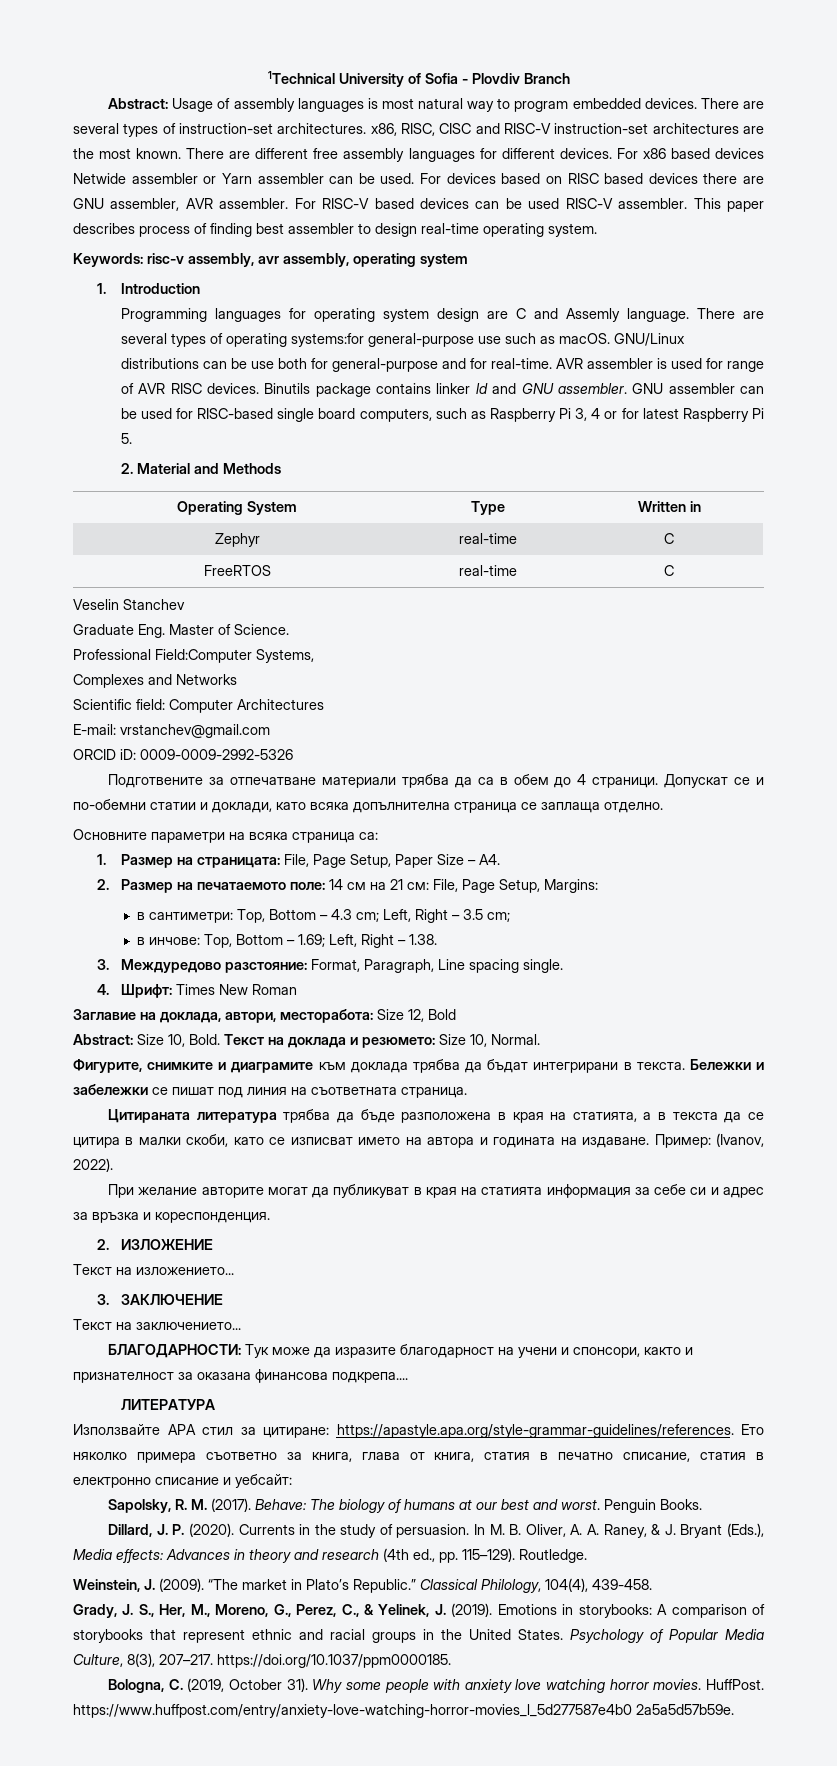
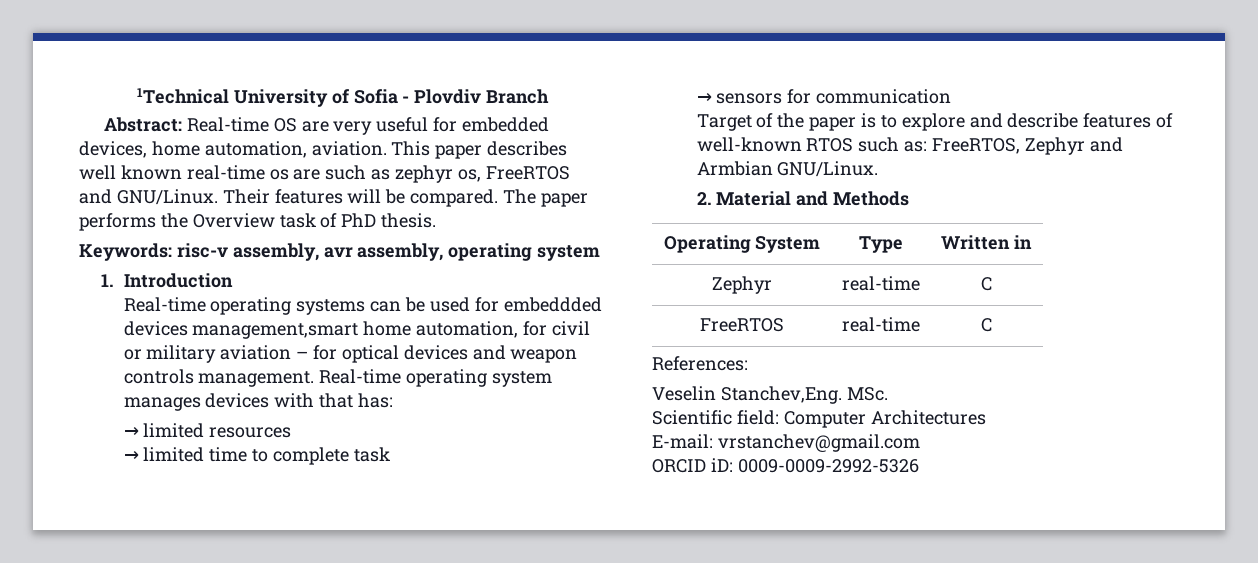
[172,98,764,112] [73,123,764,137] [73,148,765,162] [73,173,764,184] [73,198,765,212] [73,223,597,237] Usage of assembly languages is most natural way to program embedded devices. There are several types of instruction-set architectures. x86, RISC, CISC and RISC-V instruction-set architectures are the most known. There are different free assembly languages for different devices. For x86 based devices Netwide assembler or Yarn assembler can be used. For devices based on RISC based devices there are GNU assembler, AVR assembler. For RISC-V based devices can be used RISC-V assembler. This paper describes process of finding best assembler to design real-time operating system. -> [186,117,549,135] [79,141,568,159] [79,165,570,183] [79,189,588,207] [79,213,437,231] Real-time OS are very useful for embedded devices, home automation, aviation. This paper describes well known real-time os are such as zephyr os, FreeRTOS and GNU/Linux. Their features will be compared. The paper performs the Overview task of PhD thesis.
[120,308,764,322] [120,333,685,347] [120,358,765,372] [120,383,765,397] [120,408,765,422] [120,433,132,444] Programming languages for operating system design are C and Assemly language. There are several types of operating systems:for general-purpose use such as macOS. GNU/Linux distributions can be use both for general-purpose and for real-time. AVR assembler is used for range of AVR RISC devices. Binutils package contains linker ld and GNU assembler. GNU assembler can be used for RISC-based single board computers, such as Raspberry Pi 3, 4 or for latest Raspberry Pi 5. -> [123,297,602,315] [123,321,590,339] [123,345,578,363] [123,369,552,387] [123,393,393,411] [123,423,292,438] [123,447,390,465] [696,89,952,104] [696,113,1174,131] [696,137,1123,155] [696,161,879,177] Real-time operating systems can be used for embeddded devices management,smart home automation, for civil or military aviation – for optical devices and weapon controls management. Real-time operating system manages devices with that has: // → limited resources // → limited time to complete task // → sensors for communication // Target of the paper is to explore and describe features of well-known RTOS such as: FreeRTOS, Zephyr and Armbian GNU/Linux.
(674, 570) none -> [652,356,748,371] // References:
[123,599,185,610] [73,624,289,638] [73,649,314,663] [73,674,237,688] Stanchev // Graduate Eng. Master of Science. // Professional Field:Computer Systems, // Complexes and Networks -> [720,386,888,404] Stanchev,Eng. MSc.
[108,774,764,788] [73,799,663,813] [73,829,378,843] [96,854,500,868] [96,879,598,893] [136,909,510,923] [136,934,437,948] [96,959,563,973] [96,984,297,998] [73,1009,456,1023] [73,1034,540,1048] [73,1059,764,1073] [73,1084,467,1098] [108,1109,764,1123] [73,1133,764,1148] [73,1158,113,1172] [108,1184,765,1198] [73,1212,270,1223] [96,1239,213,1250] [73,1264,234,1275] [96,1294,223,1305] [73,1319,241,1330] [108,1344,694,1358] [73,1369,408,1383] [120,1399,215,1410] [73,1424,764,1438] [73,1452,764,1463] [73,1474,292,1488] [108,1498,703,1513] [108,1523,764,1538] [73,1548,587,1563] [73,1578,652,1593] [73,1603,766,1618] [73,1629,764,1643] [73,1653,451,1668] [108,1678,764,1693] [73,1704,734,1718] // Подготвените за отпечатване материали трябва да са в обем до 4 страници. Допускат се и по-обемни статии и доклади, като всяка допълнителна страница се заплаща отделно. // Основните параметри на всяка страница са: // 1. Размер на страницата: File, Page Setup, Paper Size – А4. // 2. Размер на печатаемото поле: 14 см на 21 см: File, Page Setup, Margins: // в сантиметри: Top, Bottom – 4.3 cm; Left, Right – 3.5 cm; // в инчове: Top, Bottom – 1.69; Left, Right – 1.38. // 3. Междуредово разстояние: Format, Paragraph, Line spacing single. // 4. Шрифт: Times New Roman // Заглавие на доклада, автори, месторабота: Size 12, Bold // Abstract: Size 10, Bold. Текст на доклада и резюмето: Size 10, Normal. // Фигурите, снимките и диаграмите към доклада трябва да бъдат интегрирани в текста. Бележки и забележки се пишат под линия на съответната страница. // Цитираната литература трябва да бъде разположена в края на статията, а в текста да се цитира в малки скоби, като се изписват името на автора и годината на издаване. Пример: (Ivanov, 2022). // При желание авторите могат да публикуват в края на статията информация за себе си и адрес за връзка и кореспонденция. // 2. ИЗЛОЖЕНИЕ // Текст на изложението... // 3. ЗАКЛЮЧЕНИЕ // Текст на заключението... // БЛАГОДАРНОСТИ: Тук може да изразите благодарност на учени и спонсори, както и признателност за оказана финансова подкрепа.... // ЛИТЕРАТУРА // Използвайте APA стил за цитиране: https://apastyle.apa.org/style-grammar-guidelines/references. Ето няколко примера съответно за книга, глава от книга, статия в печатно списание, статия в електронно списание и уебсайт: // Sapolsky, R. M. (2017). Behave: The biology of humans at our best and worst. Penguin Books. // Dillard, J. P. (2020). Currents in the study of persuasion. In M. B. Oliver, A. A. Raney, & J. Bryant (Eds.), Media effects: Advances in theory and research (4th ed., pp. 115–129). Routledge. // Weinstein, J. (2009). “The market in Plato’s Republic.” Classical Philology, 104(4), 439-458. // Grady, J. S., Her, M., Moreno, G., Perez, C., & Yelinek, J. (2019). Emotions in storybooks: A comparison of storybooks that represent ethnic and racial groups in the United States. Psychology of Popular Media Culture, 8(3), 207–217. https://doi.org/10.1037/ppm0000185. // Bologna, C. (2019, October 31). Why some people with anxiety love watching horror movies. HuffPost. https://www.huffpost.com/entry/anxiety-love-watching-horror-movies_l_5d277587e4b0 2a5a5d57b59e. -> (919, 466) none

